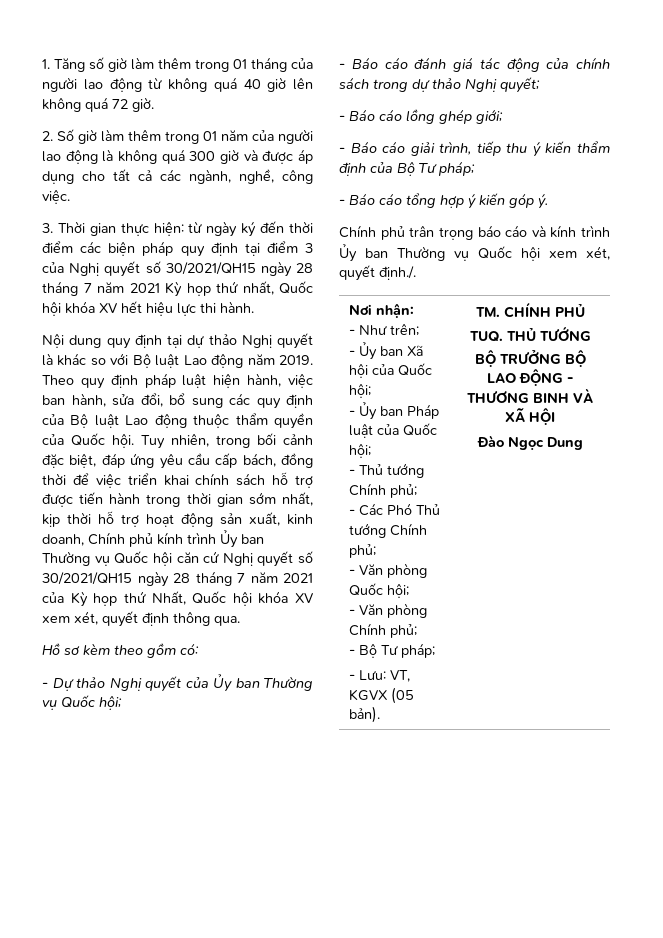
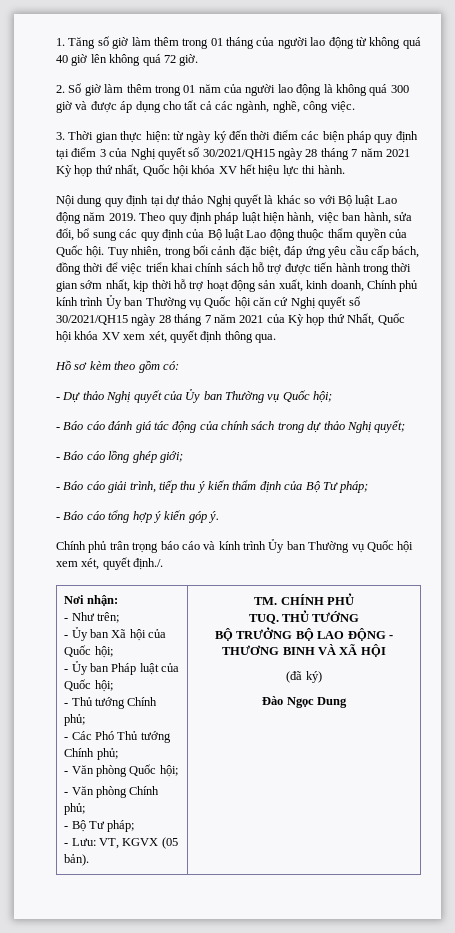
(555, 416) none -> [286,671,322,683] // (đã ký)

